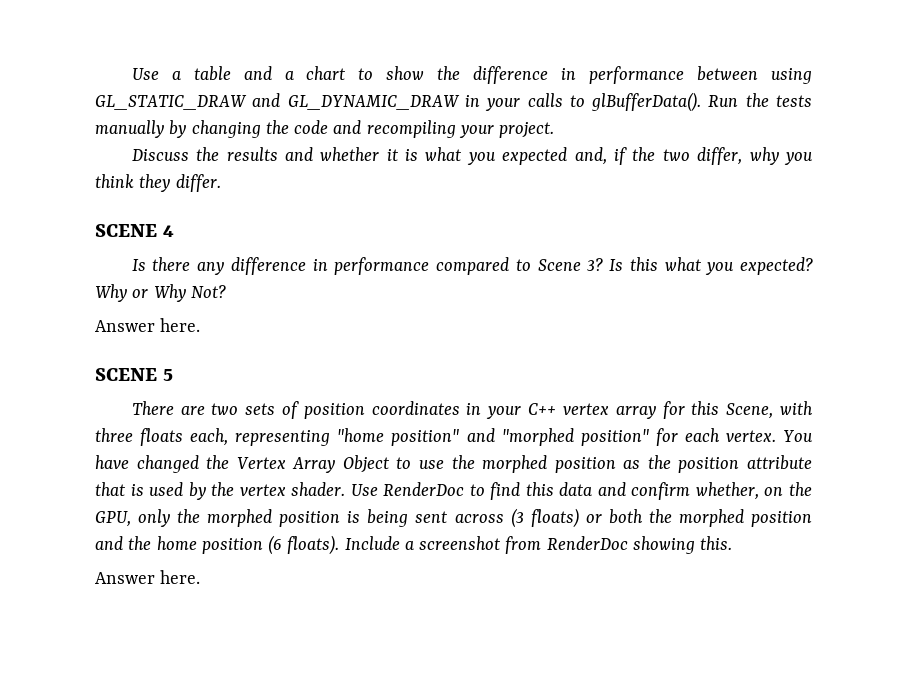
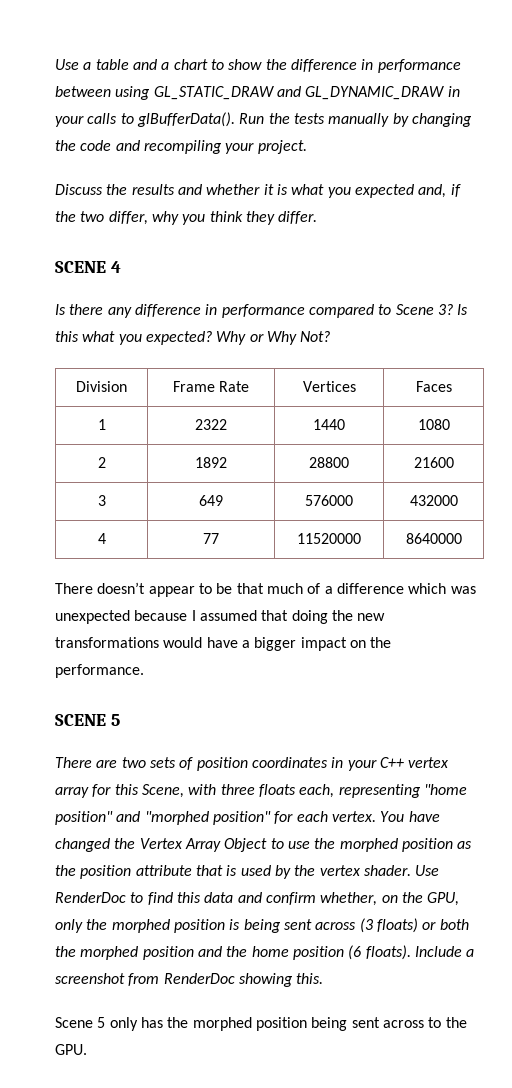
[95,318,201,332] // Answer here. -> [76,381,127,392] [172,381,250,392] [302,381,356,392] [415,381,452,392] [97,419,106,430] [195,419,227,430] [313,419,345,430] [417,419,450,430] [97,457,106,468] [195,457,227,468] [309,457,349,468] [413,457,454,468] [97,495,106,506] [199,495,223,506] [305,495,353,506] [409,495,458,506] [97,533,106,544] [203,533,219,544] [297,533,361,544] [405,533,462,544] [55,582,476,597] [55,610,386,624] [55,637,392,651] [55,664,144,678] // Division | Frame Rate | Vertices | Faces // 1 | 2322 | 1440 | 1080 // 2 | 1892 | 28800 | 21600 // 3 | 649 | 576000 | 432000 // 4 | 77 | 11520000 | 8640000 // There doesn’t appear to be that much of a difference which was unexpected because I assumed that doing the new transformations would have a bigger impact on the performance.
[95,570,201,584] Answer here. -> [55,1017,467,1031] [55,1044,87,1055] Scene 5 only has the morphed position being sent across to the GPU.

